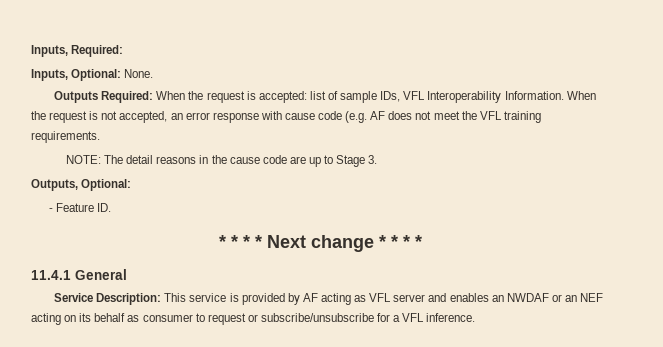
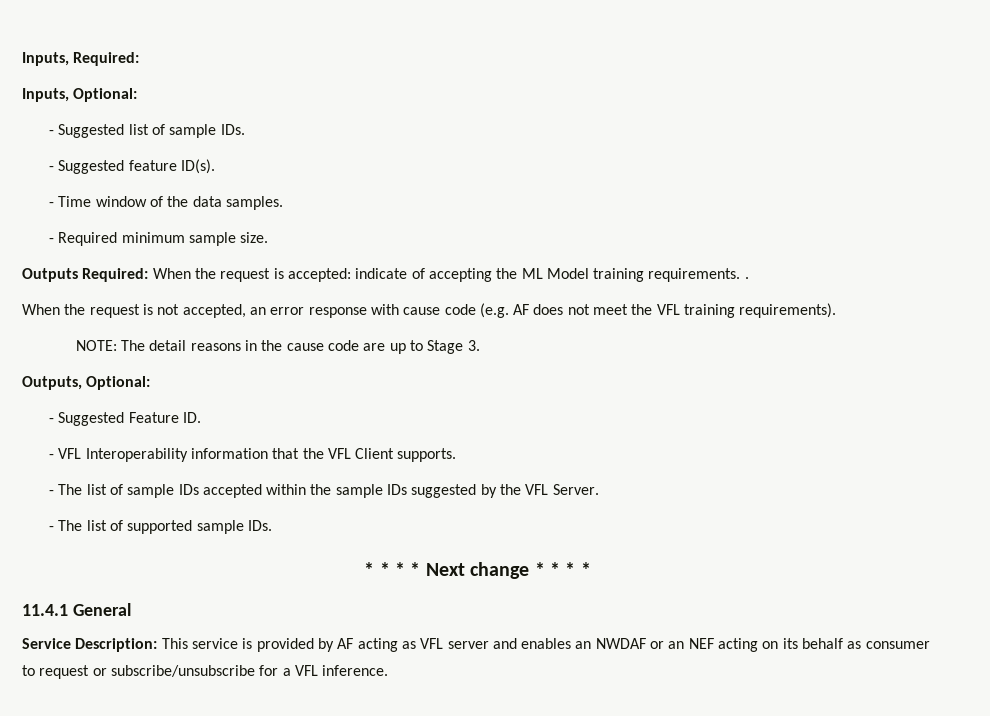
[124,69,154,78] None. -> [48,124,245,138] [48,159,215,174] [48,196,283,210] [48,232,269,246] // - Suggested list of sample IDs. // - Suggested feature ID(s). // - Time window of the data samples. // - Required minimum sample size.
[309,91,564,103] list of sample IDs, VFL Interoperability Information. -> [355,268,749,282] indicate of accepting the ML Model training requirements. . //
[31,131,100,143] requirements. -> [739,303,837,318] requirements).
(53, 210) none -> [58,412,125,426] Suggested
(111, 207) none -> [48,448,457,462] [48,484,599,498] [48,520,272,534] // - VFL Interoperability information that the VFL Client supports. // - The list of sample IDs accepted within the sample IDs suggested by the VFL Server. // - The list of supported sample IDs.

